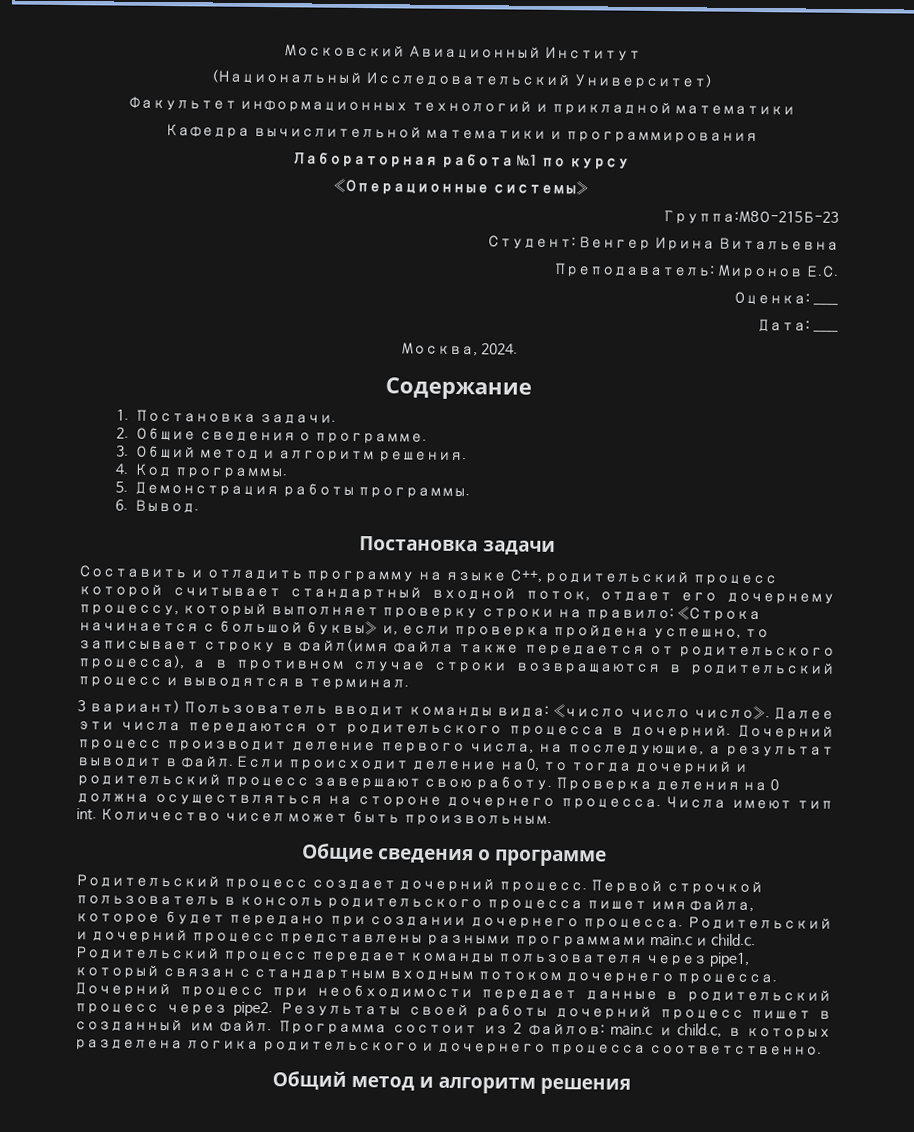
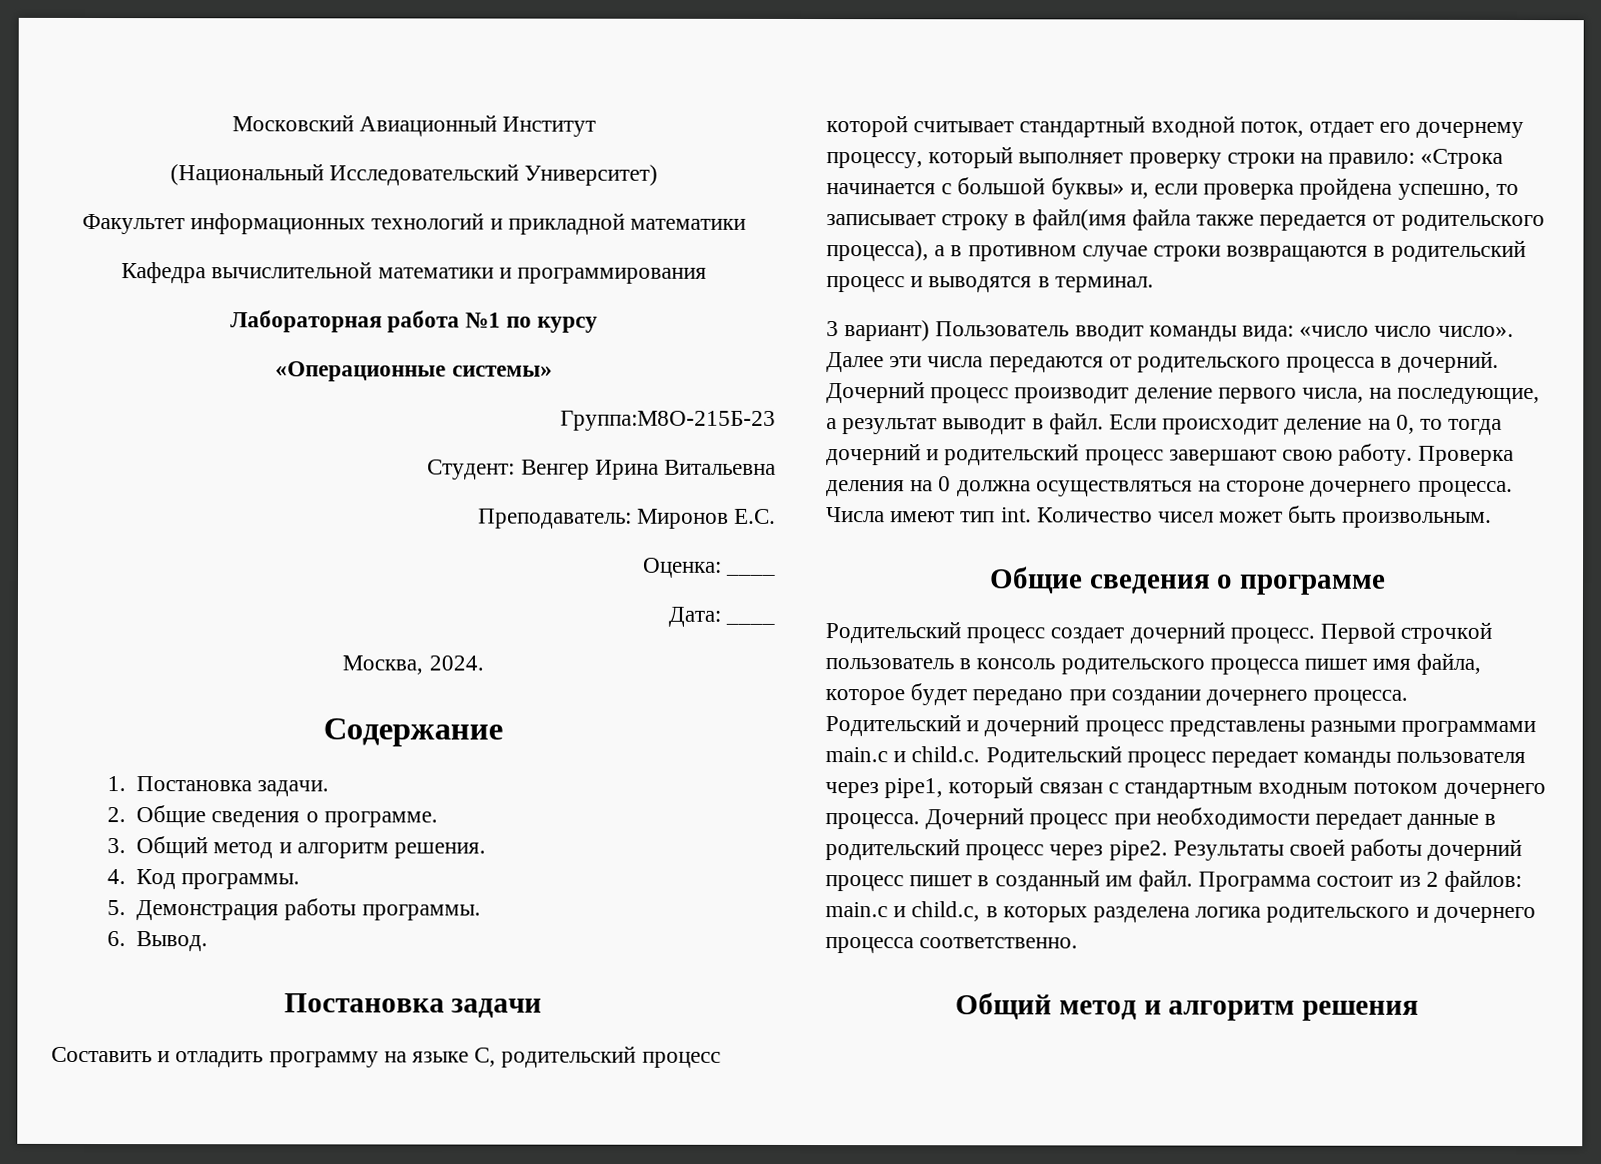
[508,569,542,583] С++, -> [474,1047,497,1067] С,

